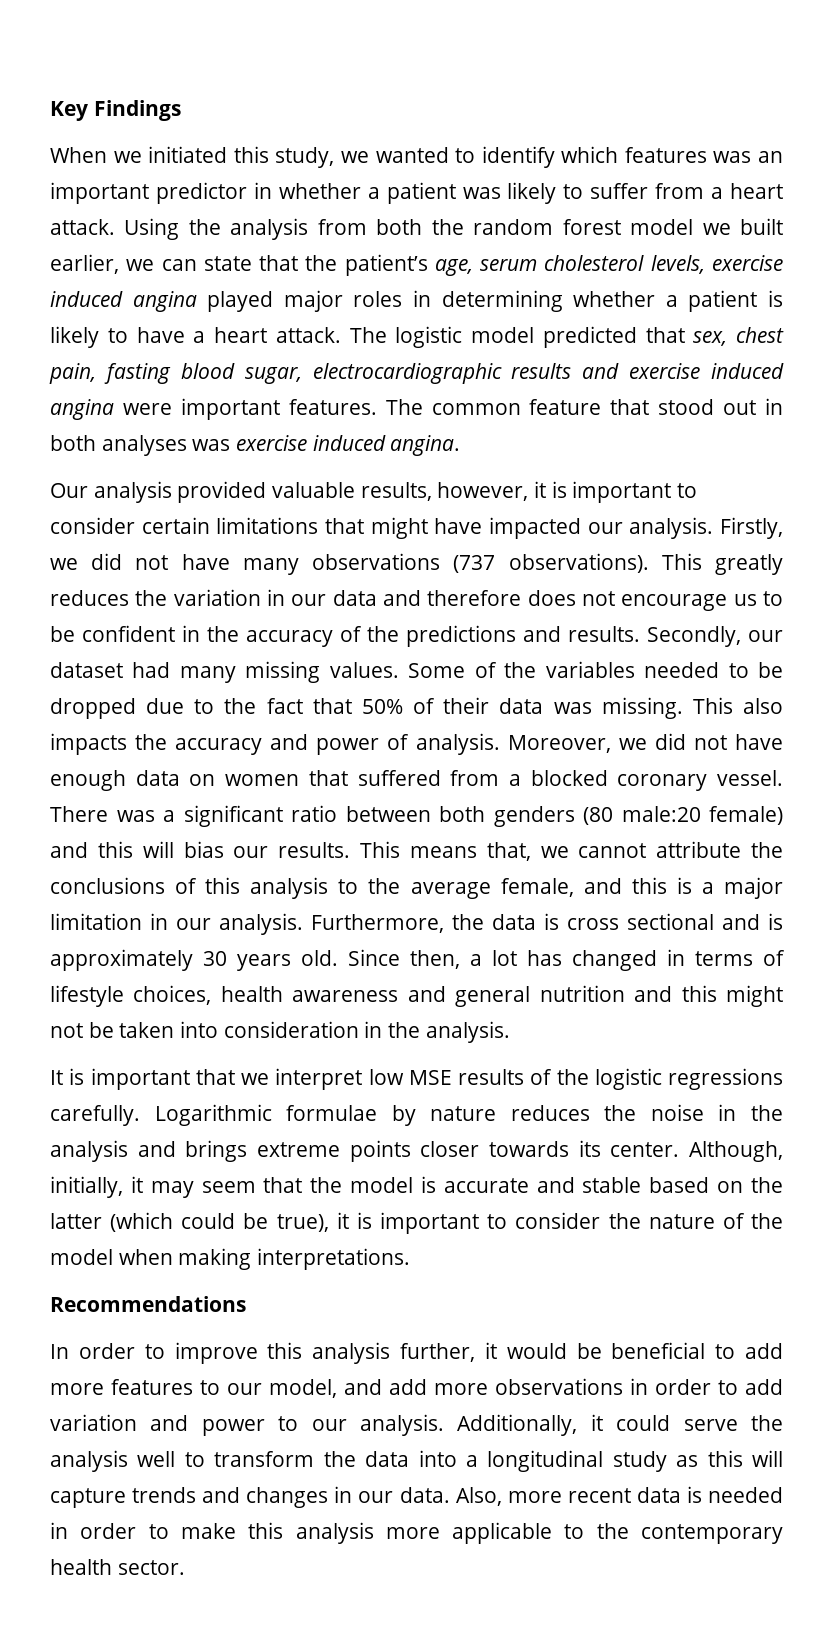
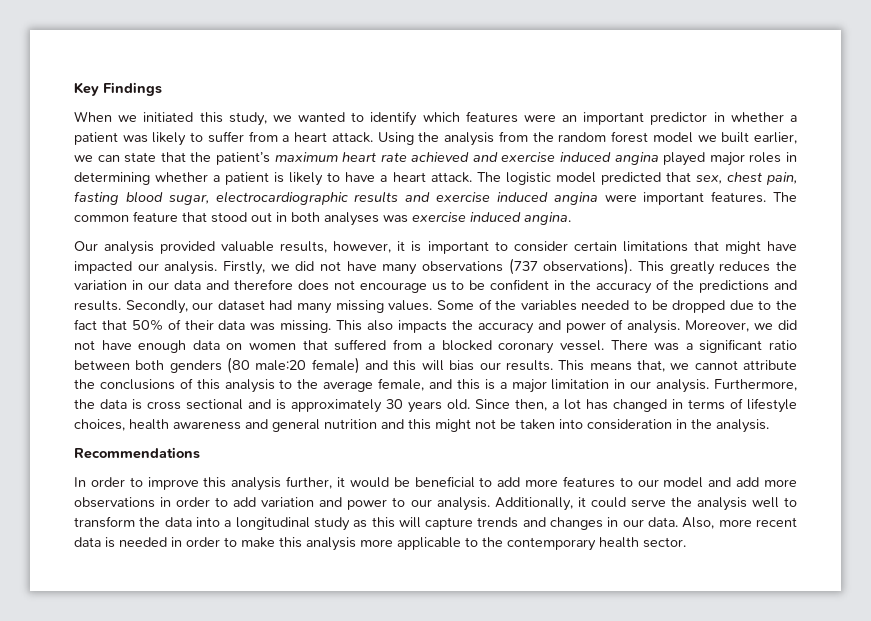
[713,151,752,163] was -> [523,114,556,122] were
[376,219,423,235] both -> (528, 136) none
[434,255,705,276] age, serum cholesterol levels, -> [274,152,498,162] maximum heart rate achieved and
[50,1068,783,1090] [50,1104,783,1126] [50,1140,783,1162] [50,1176,783,1198] [50,1212,783,1234] [50,1248,411,1270] // It is important that we interpret low MSE results of the logistic regressions carefully. Logarithmic formulae by nature reduces the noise in the analysis and brings extreme points closer towards its center. Although, initially, it may seem that the model is accurate and stable based on the latter (which could be true), it is important to consider the nature of the model when making interpretations. -> (769, 426) none
[269,1379,337,1398] model, -> [663,477,704,488] model

